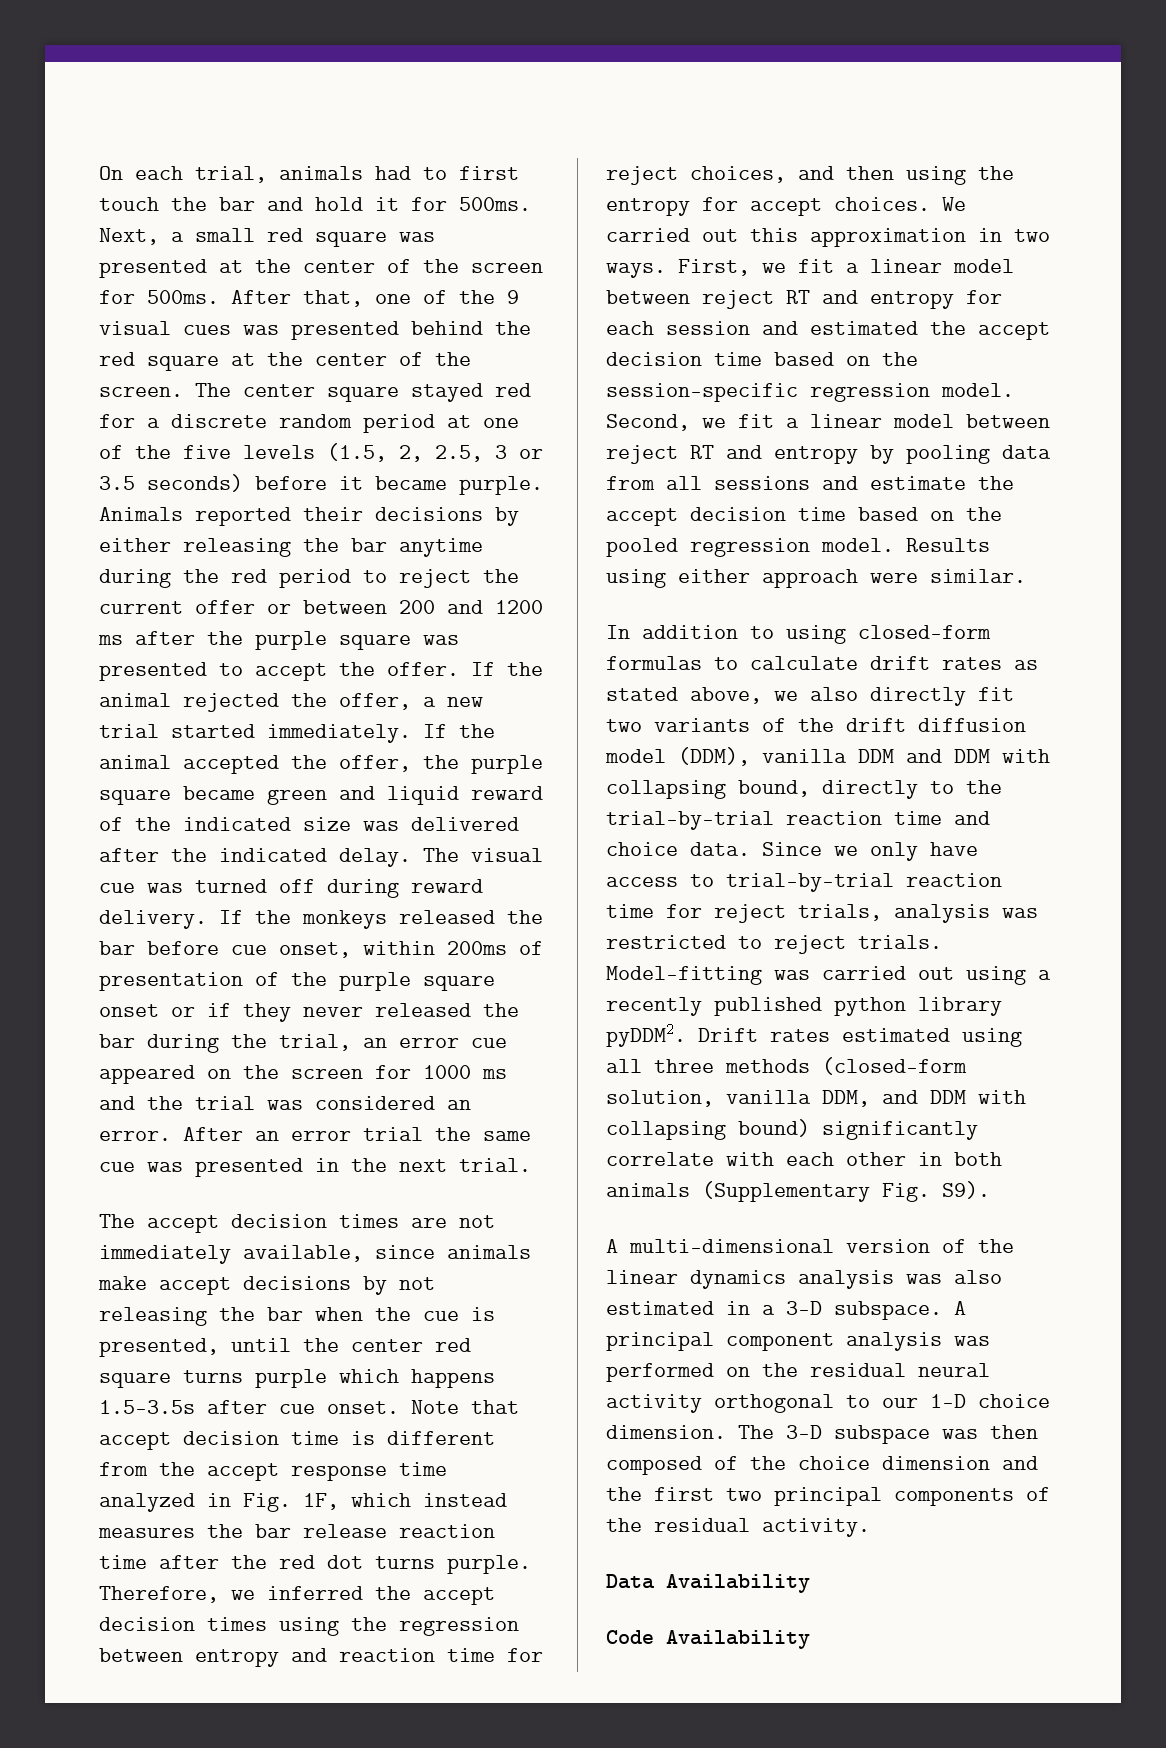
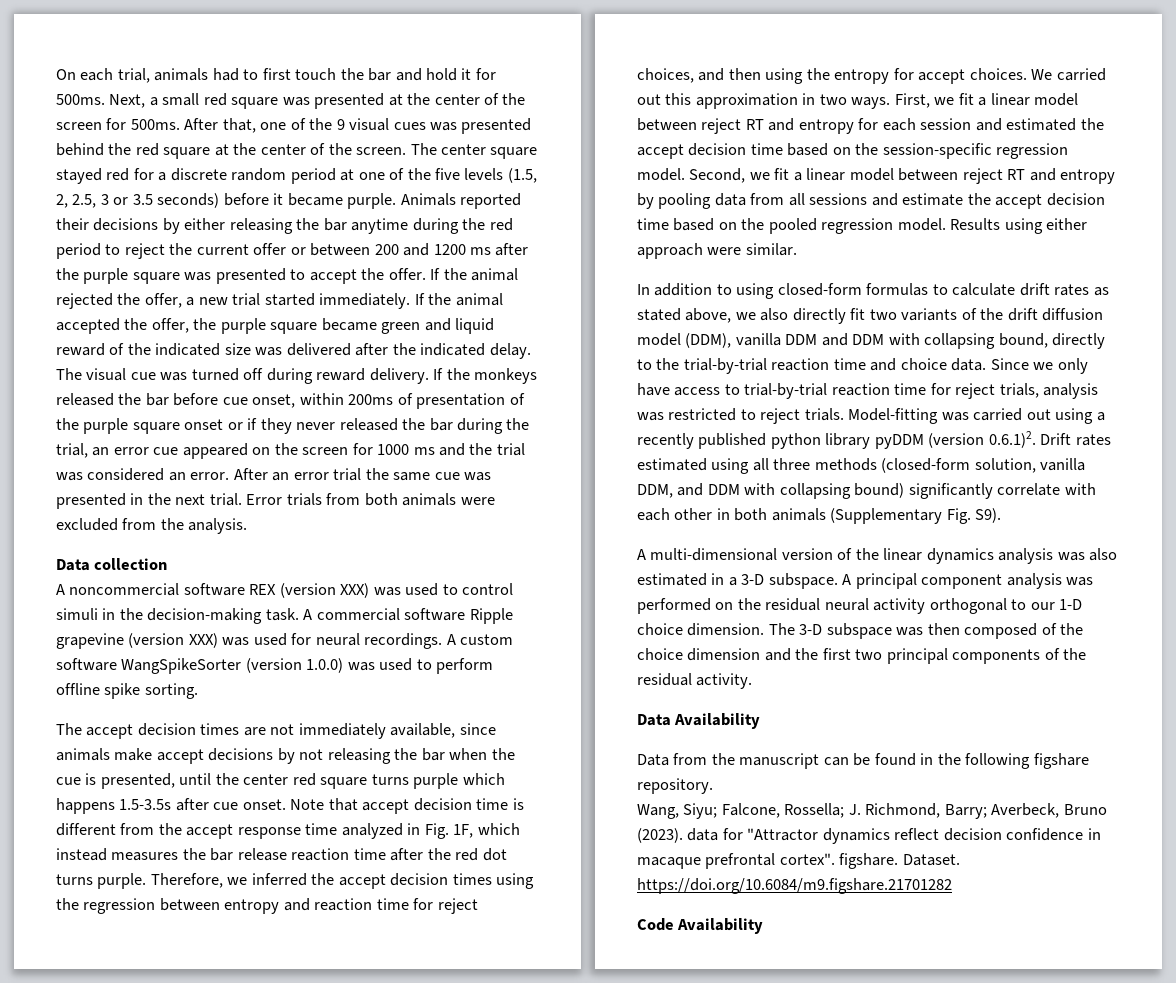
(531, 1165) none -> [246,493,495,506] [56,518,248,534] [56,558,168,571] [56,583,514,598] [56,608,513,624] [56,633,514,649] [56,658,494,674] [56,683,198,699] Error trials from both animals were excluded from the analysis. // Data collection // A noncommercial software REX (version XXX) was used to control simuli in the decision-making task. A commercial software Ripple grapevine (version XXX) was used for neural recordings. A custom software WangSpikeSorter (version 1.0.0) was used to perform offline spike sorting.
[606,1023,686,1047] pyDDM2. -> [874,431,1036,449] pyDDM (version 0.6.1)2.
(810, 1583) none -> [637,753,1089,769] [637,778,713,794] [637,803,1107,819] [637,828,1101,844] [637,853,960,869] [637,878,952,894] // Data from the manuscript can be found in the following figshare repository. // Wang, Siyu; Falcone, Rossella; J. Richmond, Barry; Averbeck, Bruno (2023). data for "Attractor dynamics reflect decision confidence in macaque prefrontal cortex". figshare. Dataset. https://doi.org/10.6084/m9.figshare.21701282

